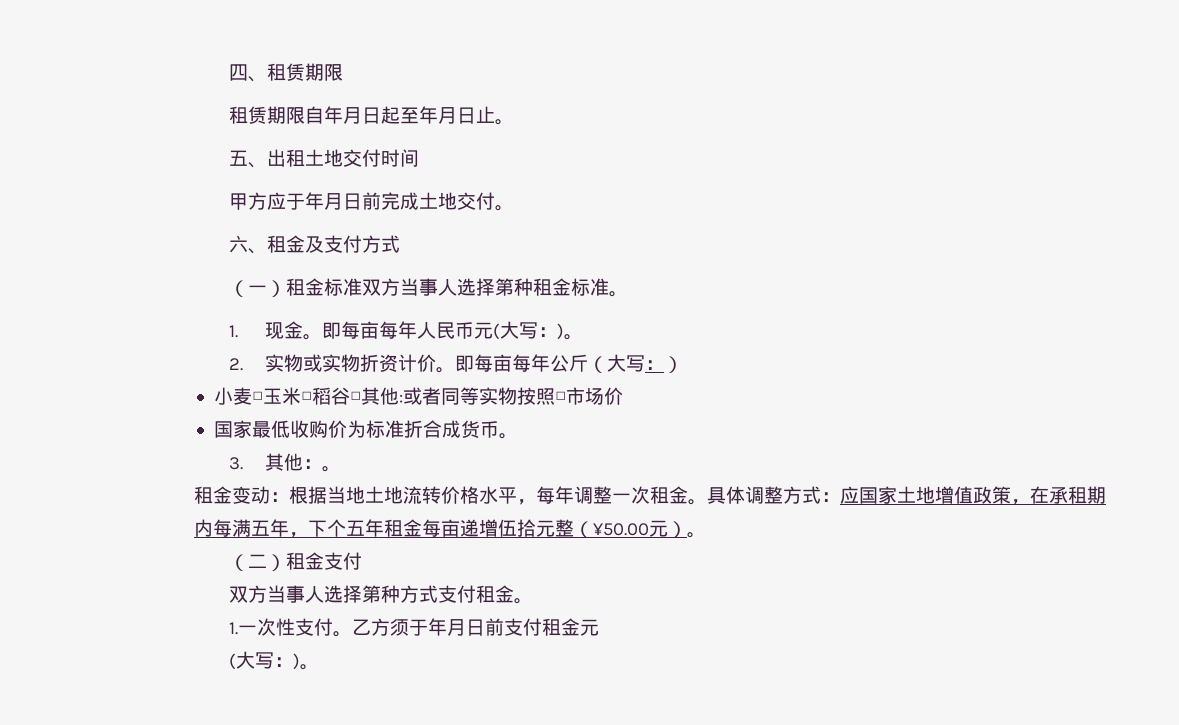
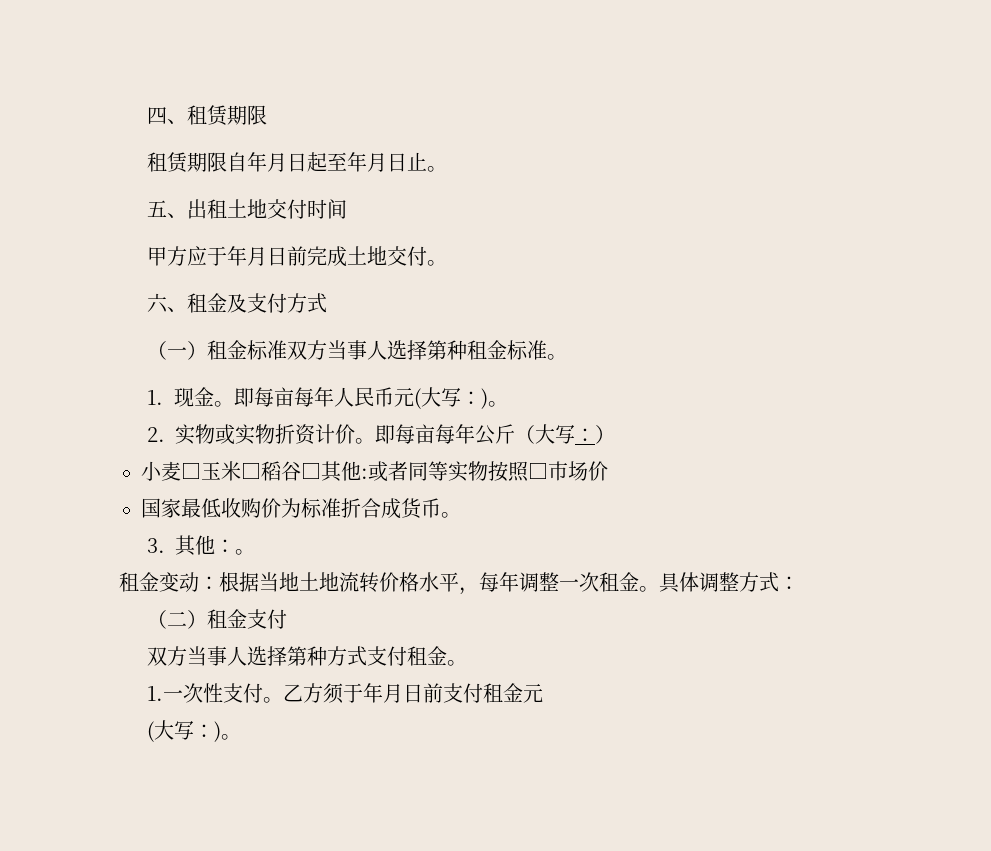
[839,486,1106,505] [193,519,706,538] 应国家土地增值政策，在承租期内每满五年，下个五年租金每亩递增伍拾元整（¥50.00元）。 -> (800, 583) none

